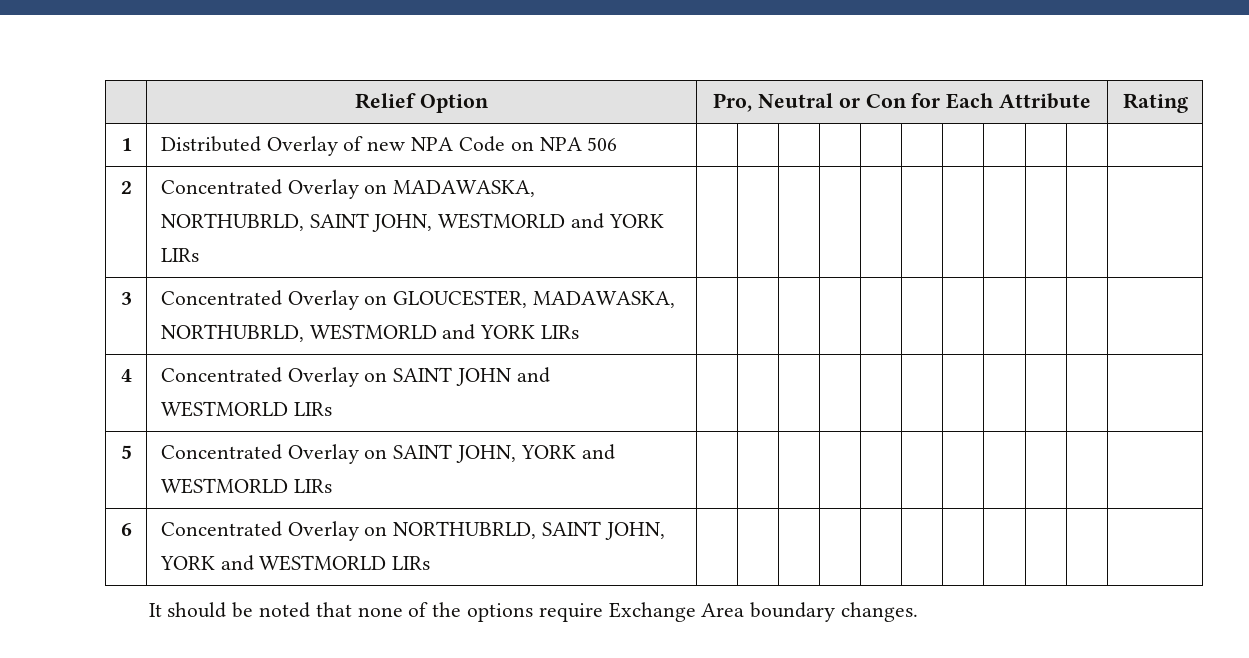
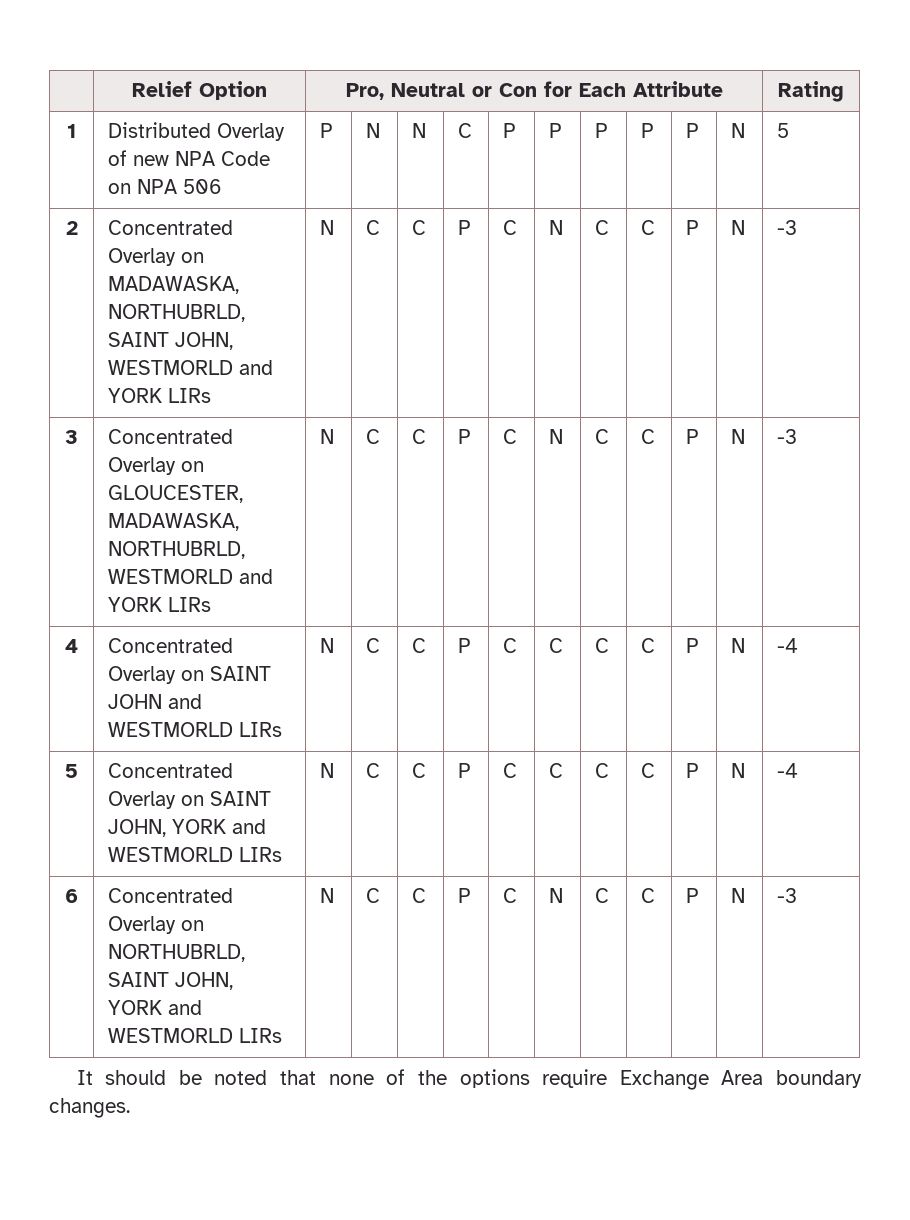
(618, 144) | | | | | | | | | | -> [320,123,334,138] [366,123,381,138] [412,123,427,138] [458,123,473,138] [503,123,517,138] [549,123,563,138] [595,123,609,138] [641,123,655,138] [686,123,700,138] [731,123,746,138] [777,123,790,138] P | N | N | C | P | P | P | P | P | N | 5
(199, 255) | | | | | | | | | | -> [320,220,335,235] [366,220,381,235] [412,220,427,235] [458,220,472,235] [503,220,518,235] [549,220,564,235] [595,220,610,235] [641,220,656,235] [686,220,700,235] [731,220,746,235] [777,220,798,235] N | C | C | P | C | N | C | C | P | N | -3
(580, 332) | | | | | | | | | | -> [320,429,335,444] [366,429,381,444] [412,429,427,444] [458,429,472,444] [503,429,518,444] [549,429,564,444] [595,429,610,444] [641,429,656,444] [686,429,700,444] [731,429,746,444] [777,429,798,444] N | C | C | P | C | N | C | C | P | N | -3
(332, 409) | | | | | | | | | | -> [320,638,335,653] [366,638,381,653] [412,638,427,653] [458,638,472,653] [503,638,518,653] [549,638,564,653] [595,638,610,653] [641,638,656,653] [686,638,700,653] [731,638,746,653] [777,638,799,653] N | C | C | P | C | C | C | C | P | N | -4
(332, 486) | | | | | | | | | | -> [320,763,335,778] [366,763,381,778] [412,763,427,778] [458,763,472,778] [503,763,518,778] [549,763,564,778] [595,763,610,778] [641,763,656,778] [686,763,700,778] [731,763,746,778] [777,763,799,778] N | C | C | P | C | C | C | C | P | N | -4
(431, 563) | | | | | | | | | | -> [320,888,335,903] [366,888,381,903] [412,888,427,903] [458,888,472,903] [503,888,518,903] [549,888,564,903] [595,888,610,903] [641,888,656,903] [686,888,700,903] [731,888,746,903] [777,888,798,903] N | C | C | P | C | N | C | C | P | N | -3

